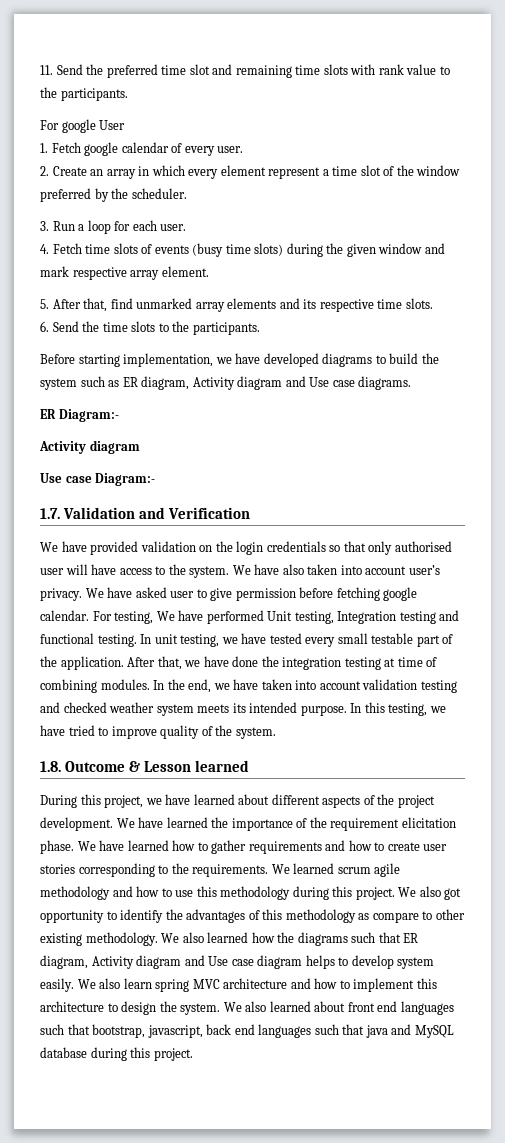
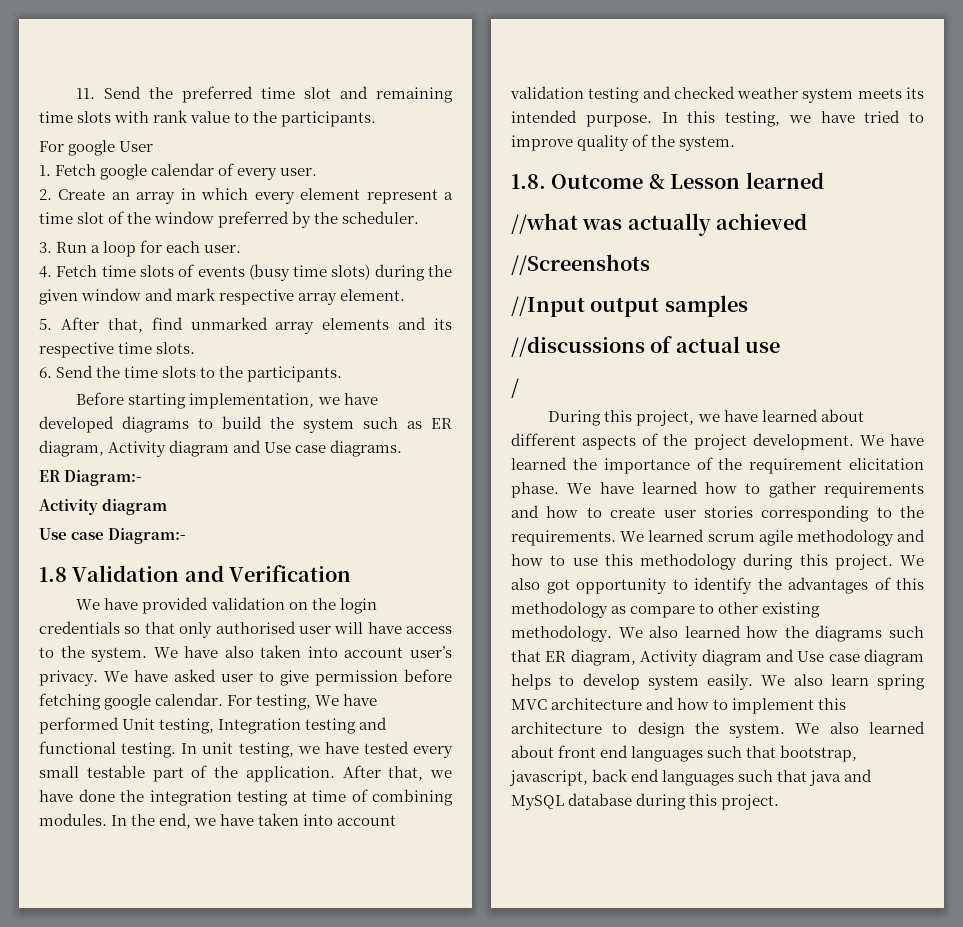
[40,508,60,519] 1.7. -> [39,567,67,582] 1.8
(249, 766) none -> [511,213,808,236] [511,254,650,275] [511,295,748,317] [511,336,781,357] [511,378,519,398] // //what was actually achieved // //Screenshots // //Input output samples // //discussions of actual use // /

